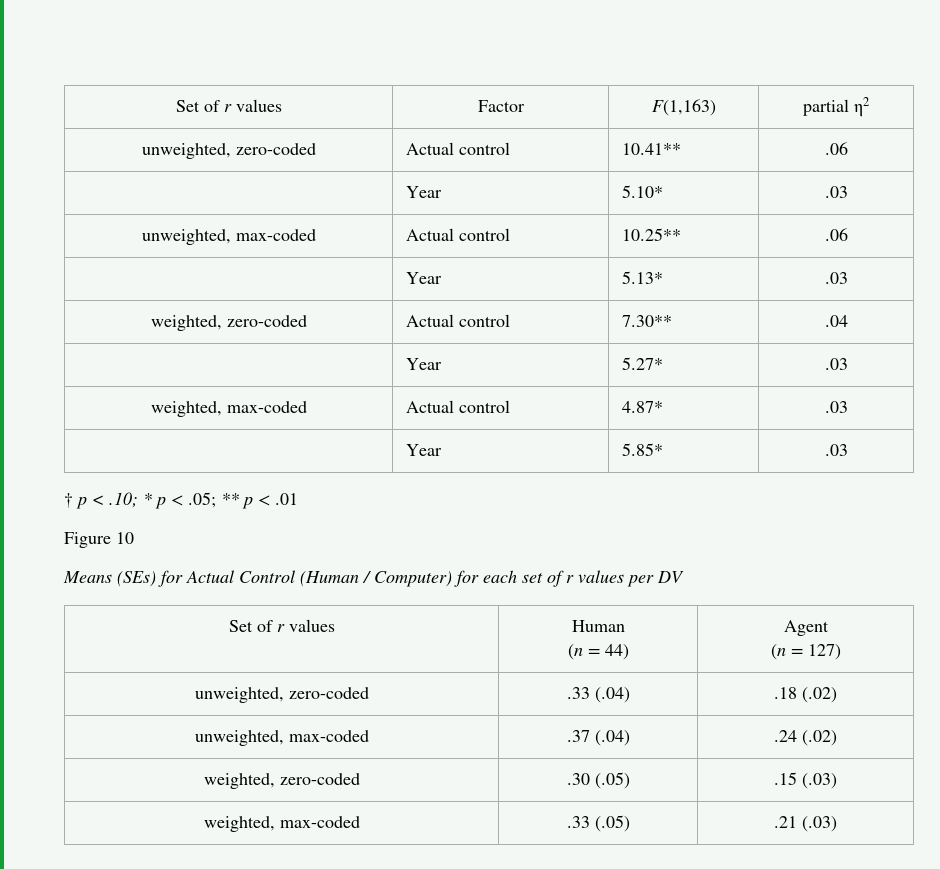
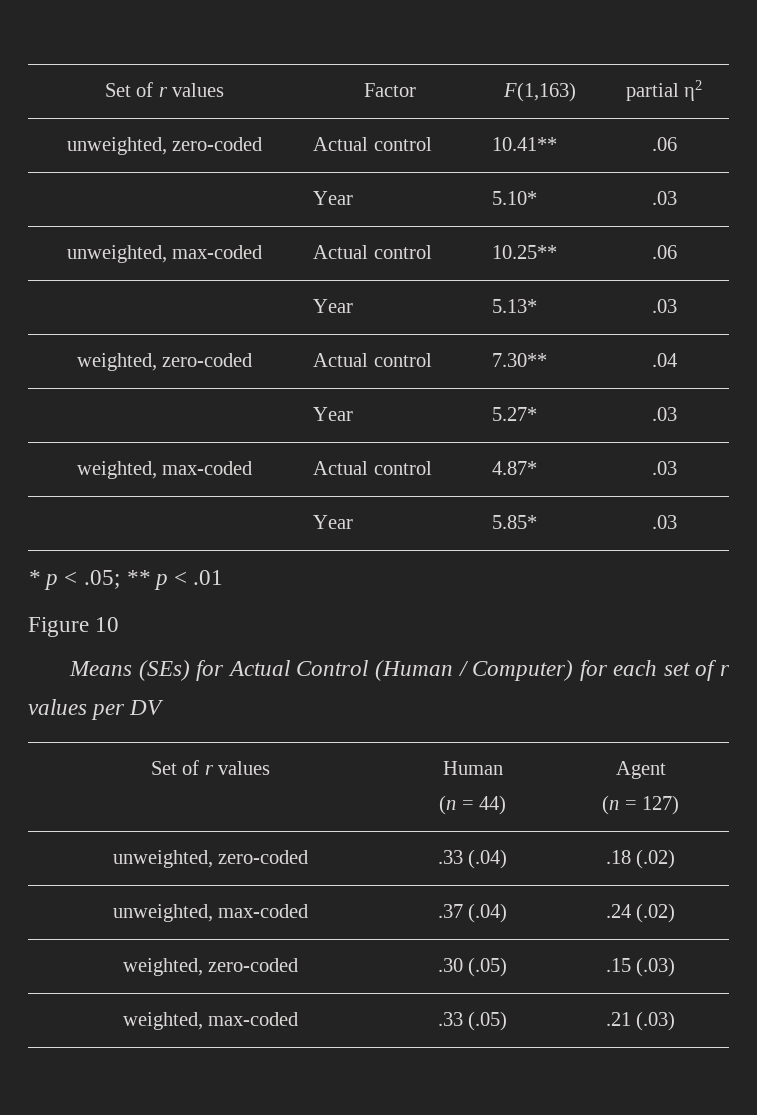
[64,492,138,509] † p < .10; -> (677, 522) none

